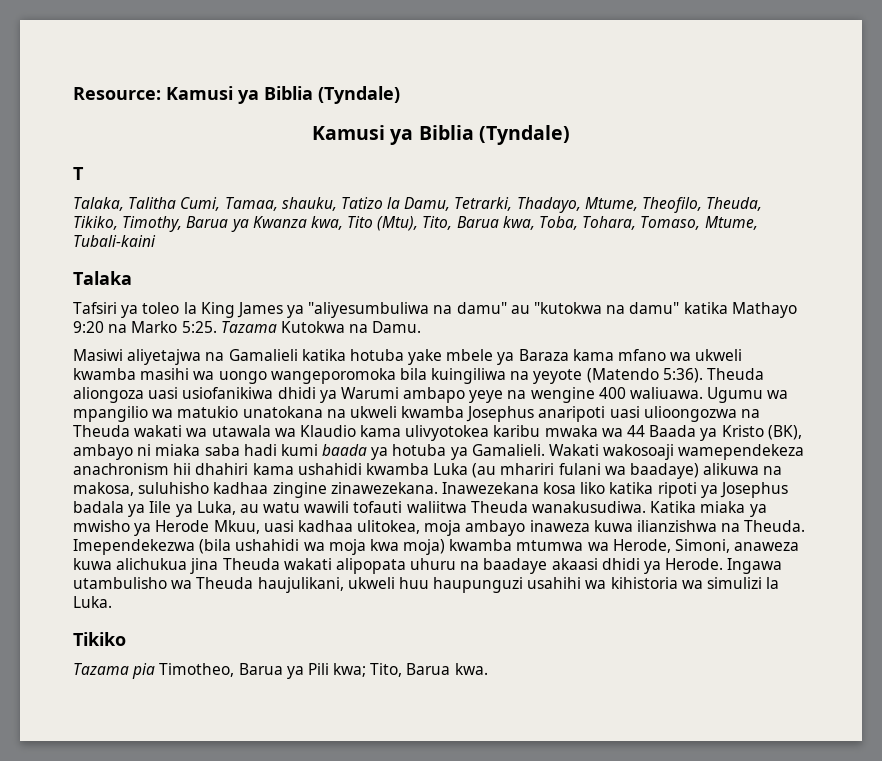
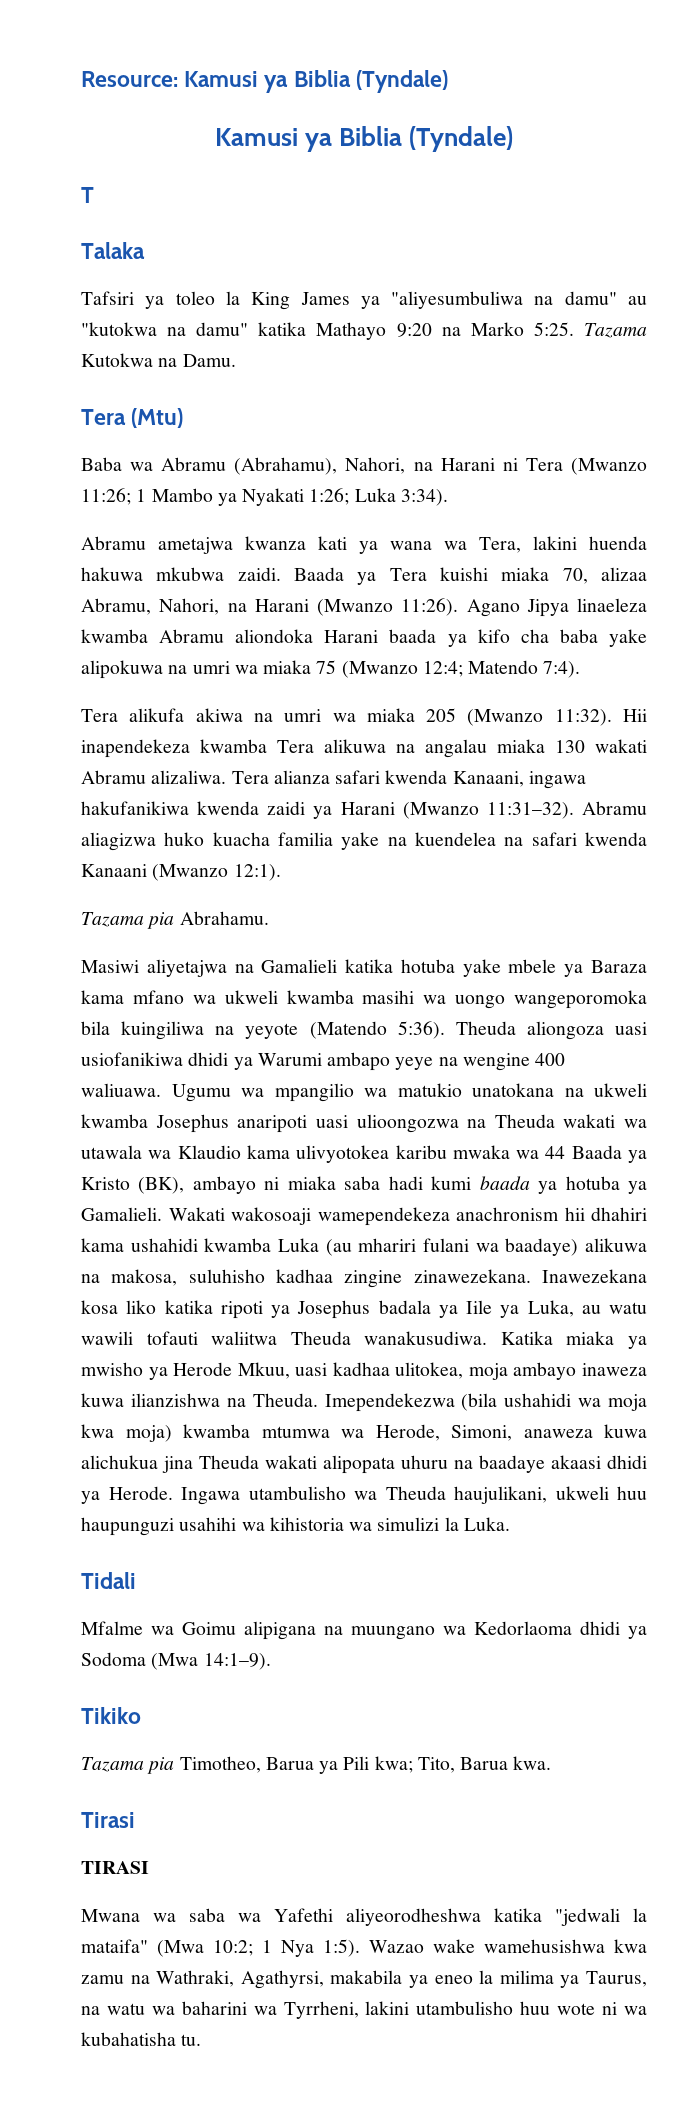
[73,197,763,213] [73,216,758,232] [73,235,156,247] // Talaka, Talitha Cumi, Tamaa, shauku, Tatizo la Damu, Tetrarki, Thadayo, Mtume, Theofilo, Theuda, Tikiko, Timothy, Barua ya Kwanza kwa, Tito (Mtu), Tito, Barua kwa, Toba, Tohara, Tomaso, Mtume, Tubali-kaini -> (94, 195) none
(422, 327) none -> [81,408,184,428] [81,457,647,475] [81,488,448,506] [81,536,647,554] [81,567,647,585] [81,598,647,617] [81,629,647,647] [81,660,581,679] [81,708,647,726] [81,739,647,758] [81,770,586,789] [81,801,647,819] [81,832,647,851] [81,864,281,881] [81,911,269,929] // Tera (Mtu) // Baba wa Abramu (Abrahamu), Nahori, na Harani ni Tera (Mwanzo 11:26; 1 Mambo ya Nyakati 1:26; Luka 3:34). // Abramu ametajwa kwanza kati ya wana wa Tera, lakini huenda hakuwa mkubwa zaidi. Baada ya Tera kuishi miaka 70, alizaa Abramu, Nahori, na Harani (Mwanzo 11:26). Agano Jipya linaeleza kwamba Abramu aliondoka Harani baada ya kifo cha baba yake alipokuwa na umri wa miaka 75 (Mwanzo 12:4; Matendo 7:4). // Tera alikufa akiwa na umri wa miaka 205 (Mwanzo 11:32). Hii inapendekeza kwamba Tera alikuwa na angalau miaka 130 wakati Abramu alizaliwa. Tera alianza safari kwenda Kanaani, ingawa hakufanikiwa kwenda zaidi ya Harani (Mwanzo 11:31–32). Abramu aliagizwa huko kuacha familia yake na kuendelea na safari kwenda Kanaani (Mwanzo 12:1). // Tazama pia Abrahamu.
(112, 602) none -> [81,1572,136,1589] [81,1621,647,1640] [81,1652,271,1670] // Tidali // Mfalme wa Goimu alipigana na muungano wa Kedorlaoma dhidi ya Sodoma (Mwa 14:1–9).
(488, 669) none -> [81,1812,135,1828] [81,1861,149,1874] [81,1908,647,1926] [81,1939,647,1957] [81,1970,648,1989] [81,2001,647,2019] [81,2032,202,2046] // Tirasi // TIRASI // Mwana wa saba wa Yafethi aliyeorodheshwa katika "jedwali la mataifa" (Mwa 10:2; 1 Nya 1:5). Wazao wake wamehusishwa kwa zamu na Wathraki, Agathyrsi, makabila ya eneo la milima ya Taurus, na watu wa baharini wa Tyrrheni, lakini utambulisho huu wote ni wa kubahatisha tu.

